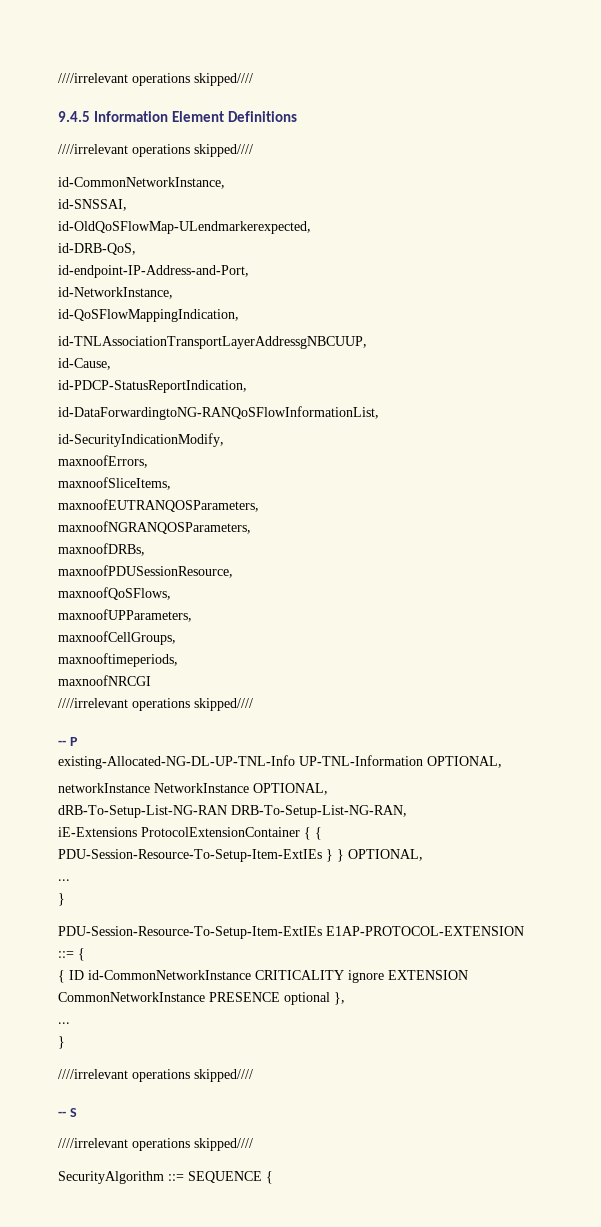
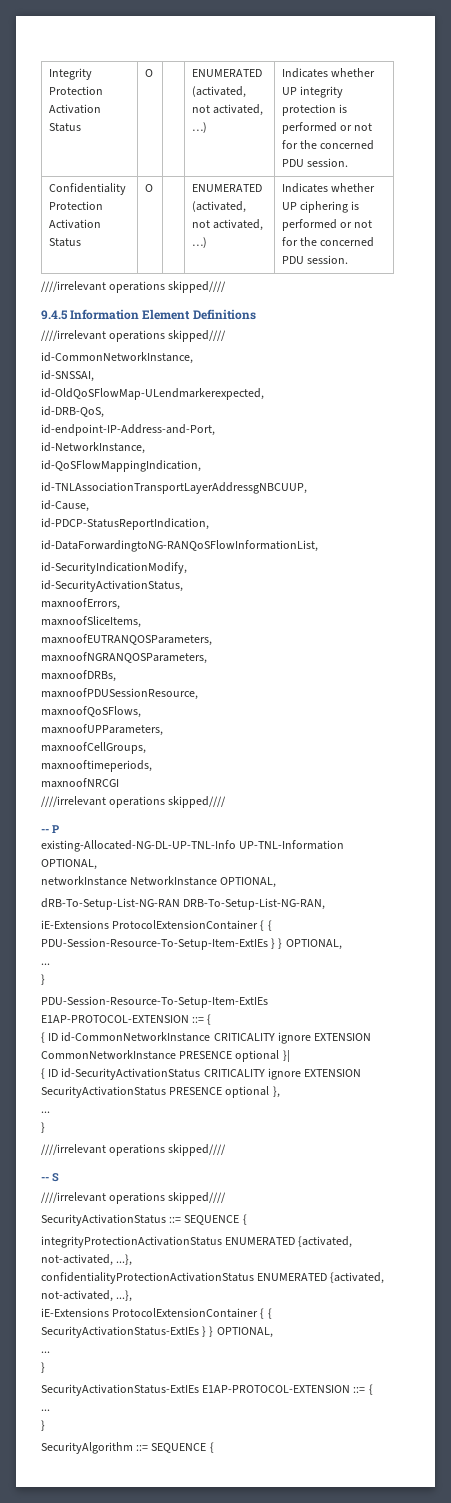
(58, 78) none -> [49,68,93,80] [49,86,104,95] [49,104,102,114] [49,123,82,132] [145,69,154,77] [192,69,263,77] [192,86,247,98] [192,104,264,116] [192,122,208,133] [282,68,376,78] [282,86,344,98] [282,104,348,116] [282,122,373,134] [282,140,375,150] [282,158,349,167] [49,183,127,195] [49,201,104,210] [49,219,102,229] [49,238,82,247] [145,184,154,192] [192,184,263,192] [192,201,247,213] [192,219,264,231] [192,237,208,248] [282,183,376,193] [282,201,360,213] [282,219,373,231] [282,237,375,247] [282,255,349,264] Integrity Protection Activation Status | O | | ENUMERATED (activated, not activated, …) | Indicates whether UP integrity protection is performed or not for the concerned PDU session. // Confidentiality Protection Activation Status | O | | ENUMERATED (activated, not activated, …) | Indicates whether UP ciphering is performed or not for the concerned PDU session. //
(224, 440) none -> [41,580,183,592] // id-SecurityActivationStatus,
(330, 998) none -> [282,1050,290,1062] [41,1068,362,1080] [41,1086,270,1098] }| // { ID id-SecurityActivationStatus CRITICALITY ignore EXTENSION SecurityActivationStatus PRESENCE optional
(253, 1144) none -> [41,1214,247,1226] [41,1236,353,1248] [41,1254,133,1266] [41,1272,385,1284] [41,1290,133,1302] [41,1308,272,1319] [41,1326,273,1338] [41,1351,50,1353] [41,1362,45,1373] [41,1384,373,1396] [41,1409,50,1411] [41,1420,45,1431] // SecurityActivationStatus ::= SEQUENCE { // integrityProtectionActivationStatus ENUMERATED {activated, not-activated, ...}, // confidentialityProtectionActivationStatus ENUMERATED {activated, not-activated, ...}, // iE-Extensions ProtocolExtensionContainer { { SecurityActivationStatus-ExtIEs } } OPTIONAL, // ... // } // SecurityActivationStatus-ExtIEs E1AP-PROTOCOL-EXTENSION ::= { // ... // }

